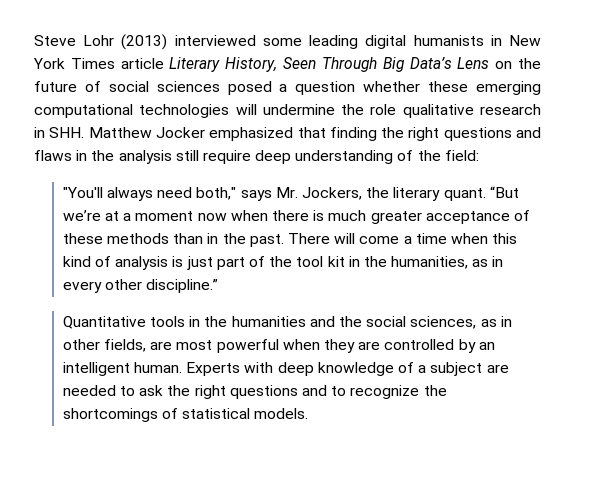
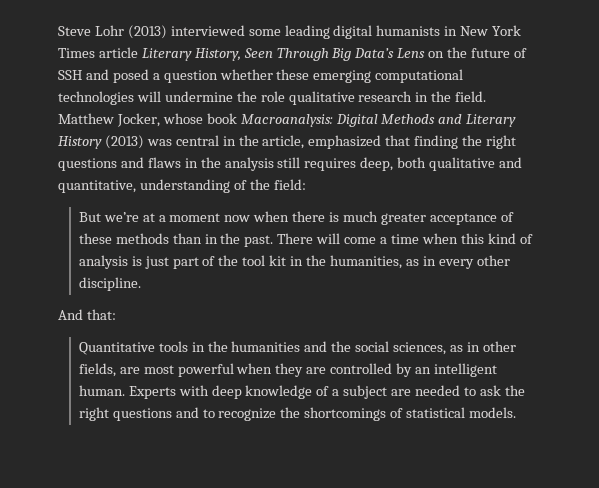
[108,81,220,92] social sciences -> [58,69,109,80] SSH and
[49,127,205,138] SHH. Matthew Jocker -> [431,91,487,102] [58,113,517,127] [58,135,305,149] the field. Matthew Jocker, whose book Macroanalysis: Digital Methods and Literary History (2013) was central in the article,
[202,150,479,164] [62,186,519,201] require deep understanding of the field: // "You'll always need both," says Mr. Jockers, the literary quant. “But -> [304,157,523,171] [58,179,306,193] [78,212,101,222] requires deep, both qualitative and quantitative, understanding of the field: // But
[146,279,219,293] discipline.” -> [78,277,141,291] [58,309,116,320] discipline. // And that:

